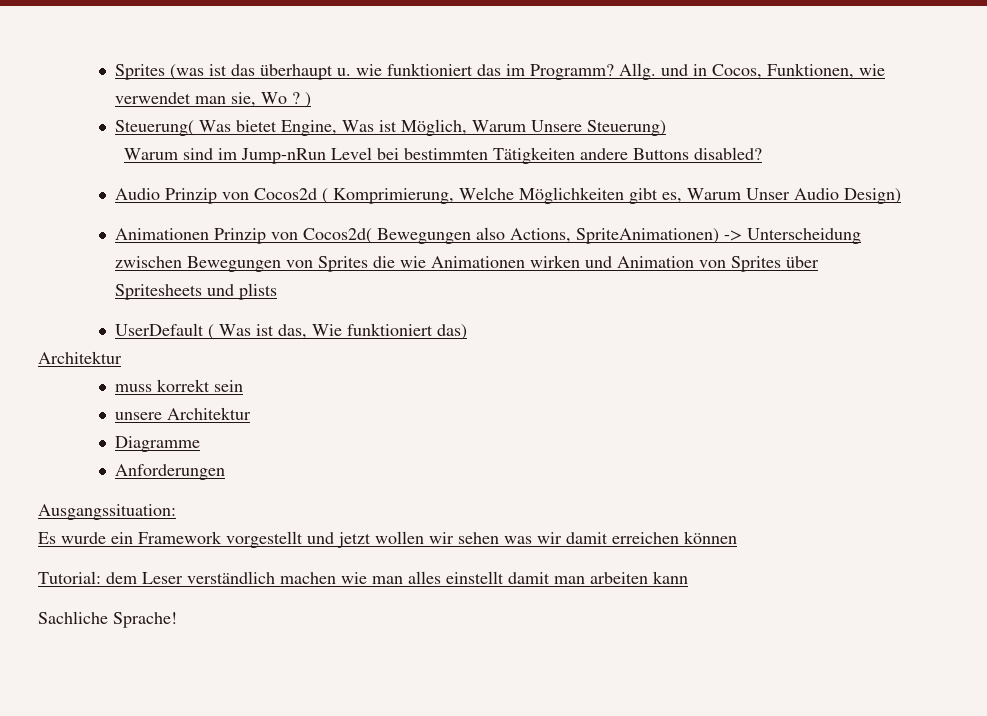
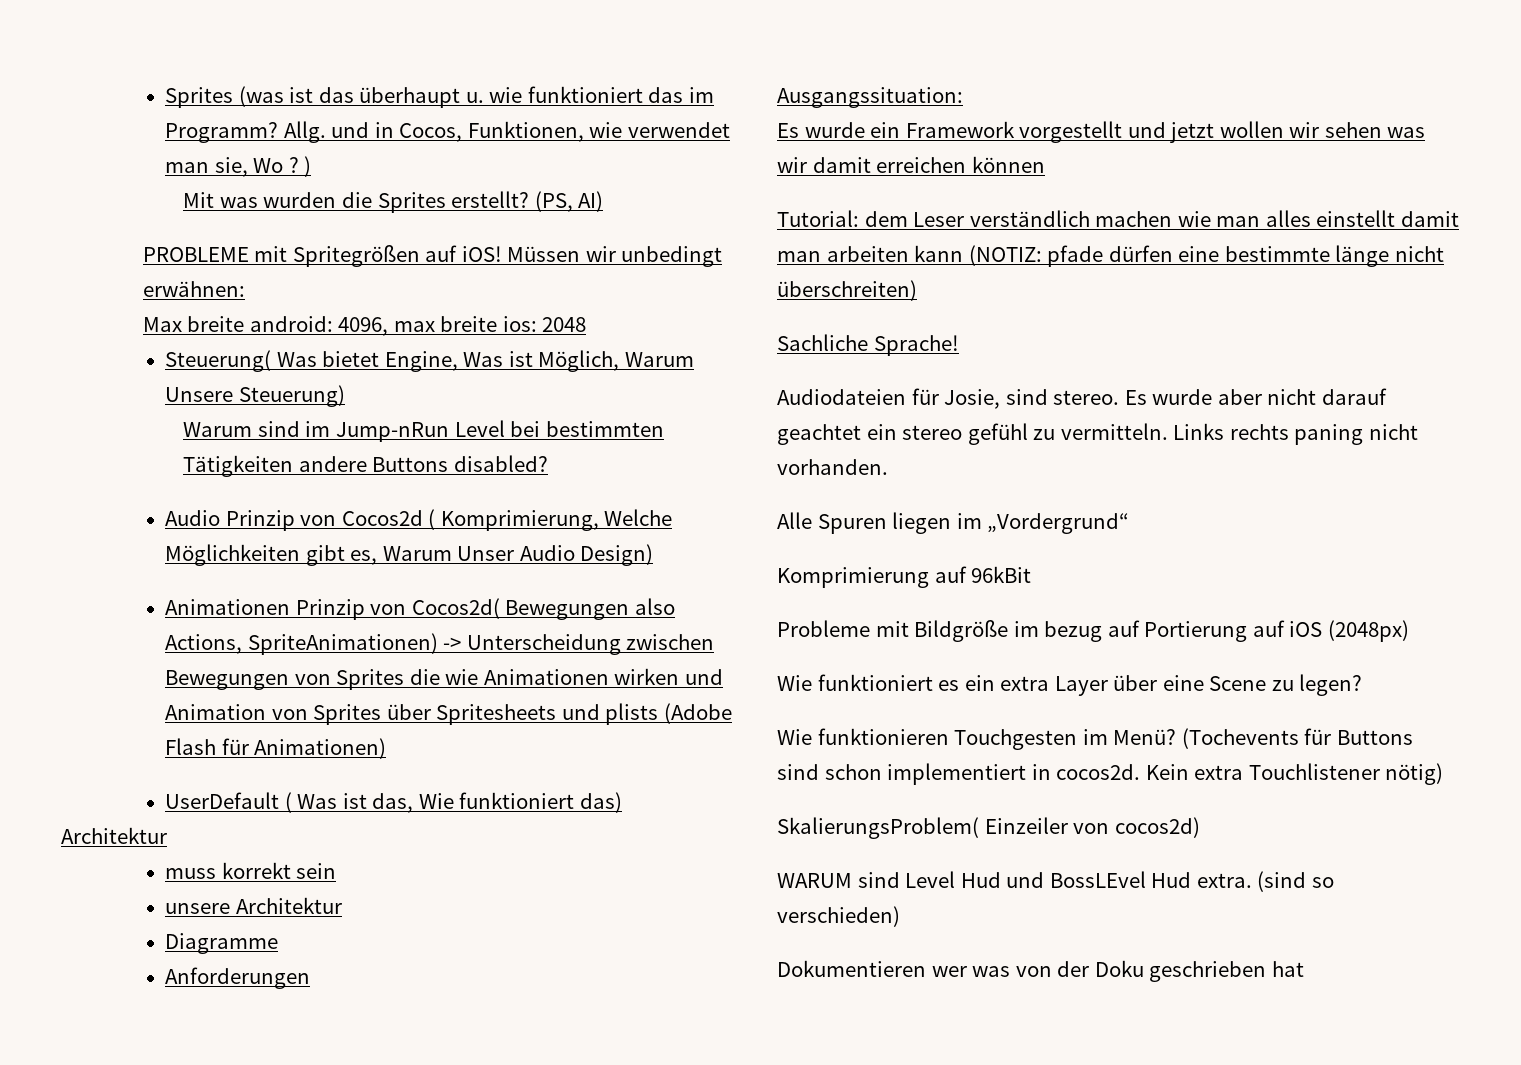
(311, 100) none -> [183,191,604,213] [142,245,723,267] [142,281,245,297] [142,316,587,336] // Mit was wurden die Sprites erstellt? (PS, AI) // PROBLEME mit Spritegrößen auf iOS! Müssen wir unbedingt erwähnen: // Max breite android: 4096, max breite ios: 2048
(277, 291) none -> [663,703,732,724] [165,738,387,759] (Adobe Flash für Animationen)
[38,611,177,628] // Sachliche Sprache! -> [968,245,1444,267] [777,280,917,301] [777,334,959,356] [777,388,1387,409] [777,423,1418,445] [777,459,888,475] [777,512,1130,534] [777,566,1032,588] [777,620,1409,642] [777,674,1363,696] [777,728,1413,750] [777,763,1444,785] [777,817,1200,839] [777,871,1334,892] [777,906,900,927] [777,960,1304,982] (NOTIZ: pfade dürfen eine bestimmte länge nicht überschreiten) // Sachliche Sprache! // Audiodateien für Josie, sind stereo. Es wurde aber nicht darauf geachtet ein stereo gefühl zu vermitteln. Links rechts paning nicht vorhanden. // Alle Spuren liegen im „Vordergrund“ // Komprimierung auf 96kBit // Probleme mit Bildgröße im bezug auf Portierung auf iOS (2048px) // Wie funktioniert es ein extra Layer über eine Scene zu legen? // Wie funktionieren Touchgesten im Menü? (Tochevents für Buttons sind schon implementiert in cocos2d. Kein extra Touchlistener nötig) // SkalierungsProblem( Einzeiler von cocos2d) // WARUM sind Level Hud und BossLEvel Hud extra. (sind so verschieden) // Dokumentieren wer was von der Doku geschrieben hat

